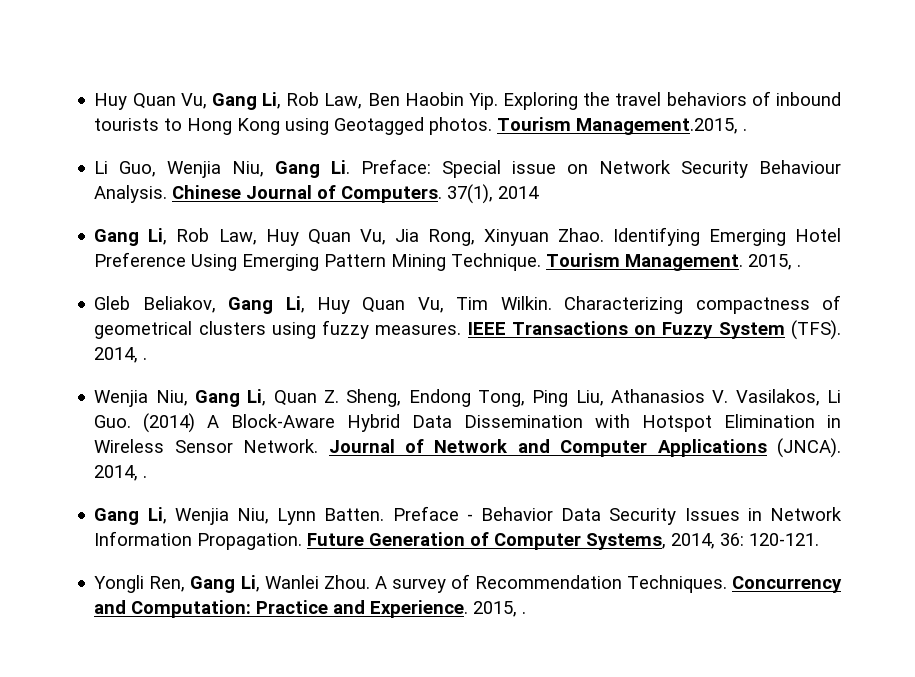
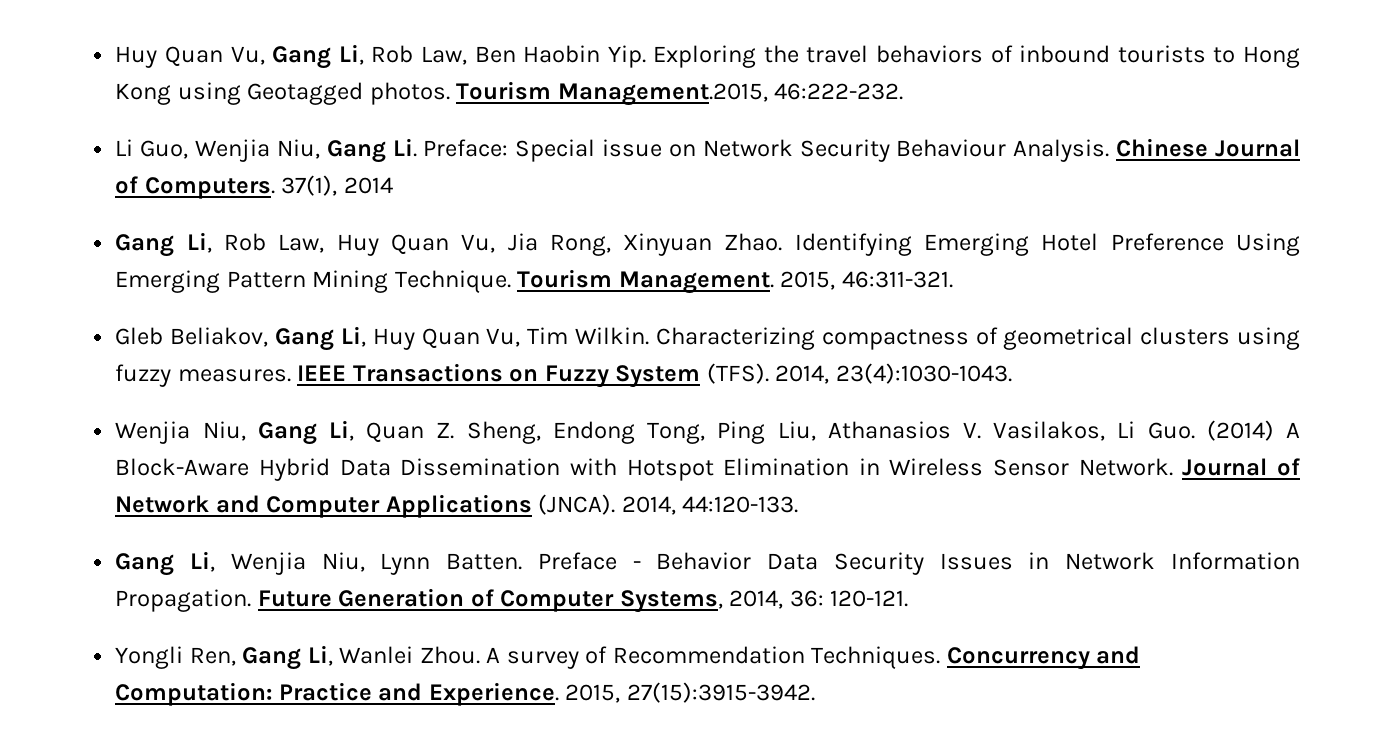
[743,128,748,131] . -> [774,83,904,100] 46:222-232.
[797,264,802,267] . -> [841,271,953,288] 46:311-321.
[143,357,148,360] . -> [835,363,1012,384] 23(4):1030-1043.
[143,475,148,478] . -> [682,496,799,513] 44:120-133.
[522,611,527,614] . -> [626,682,815,703] 27(15):3915-3942.

